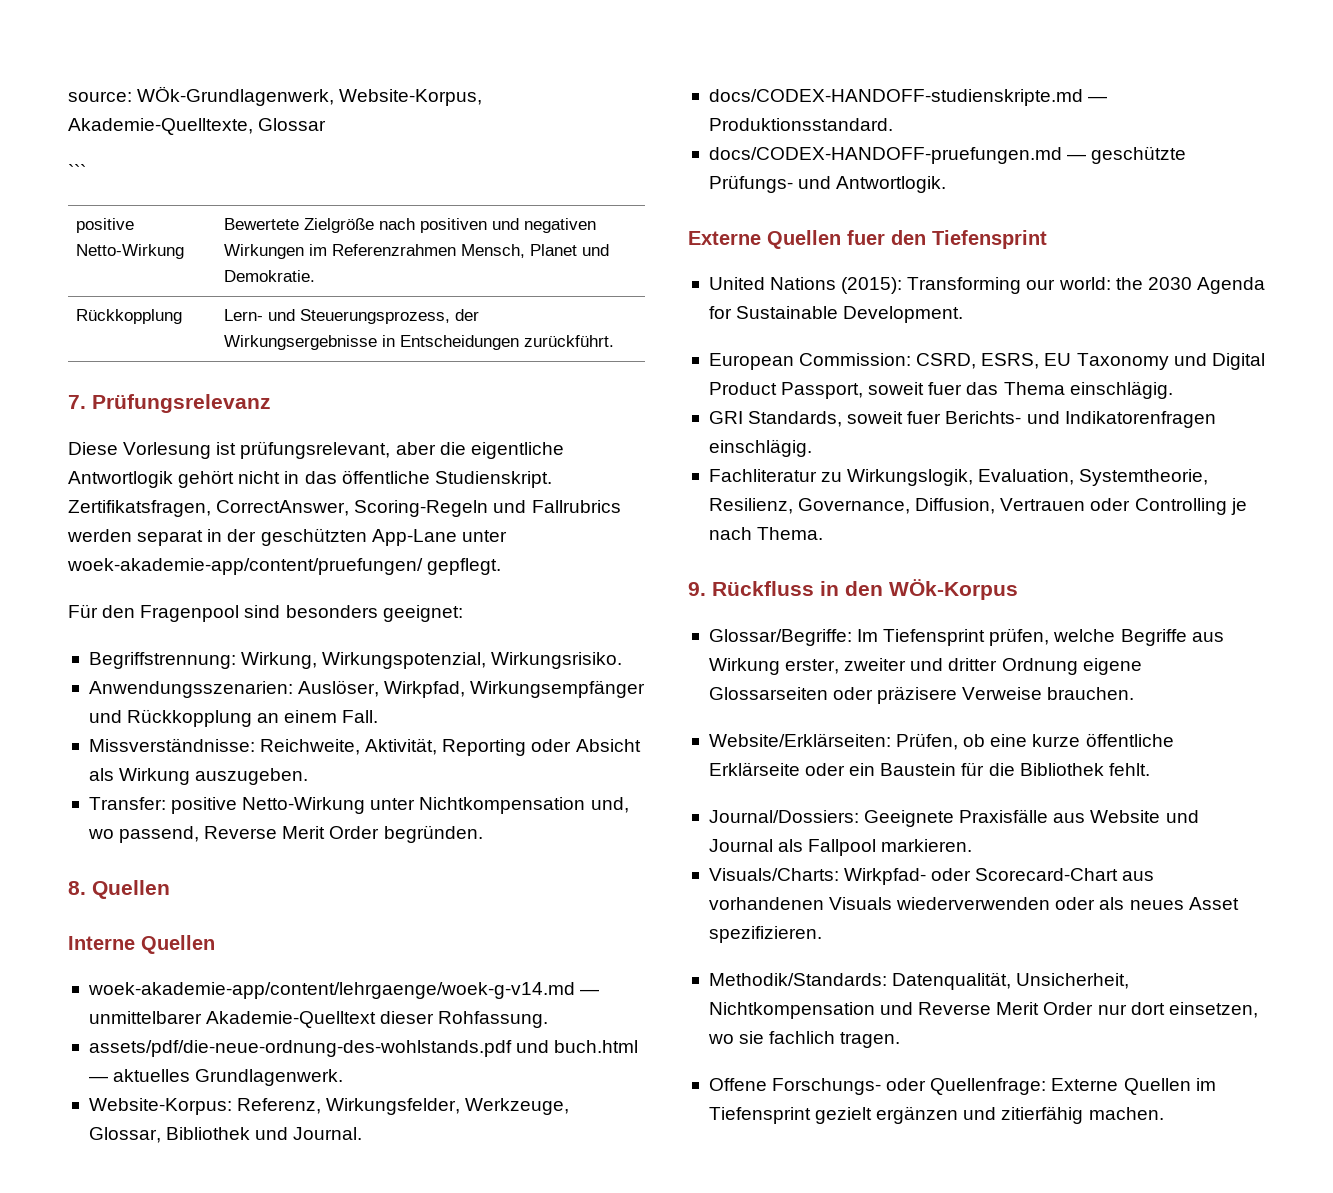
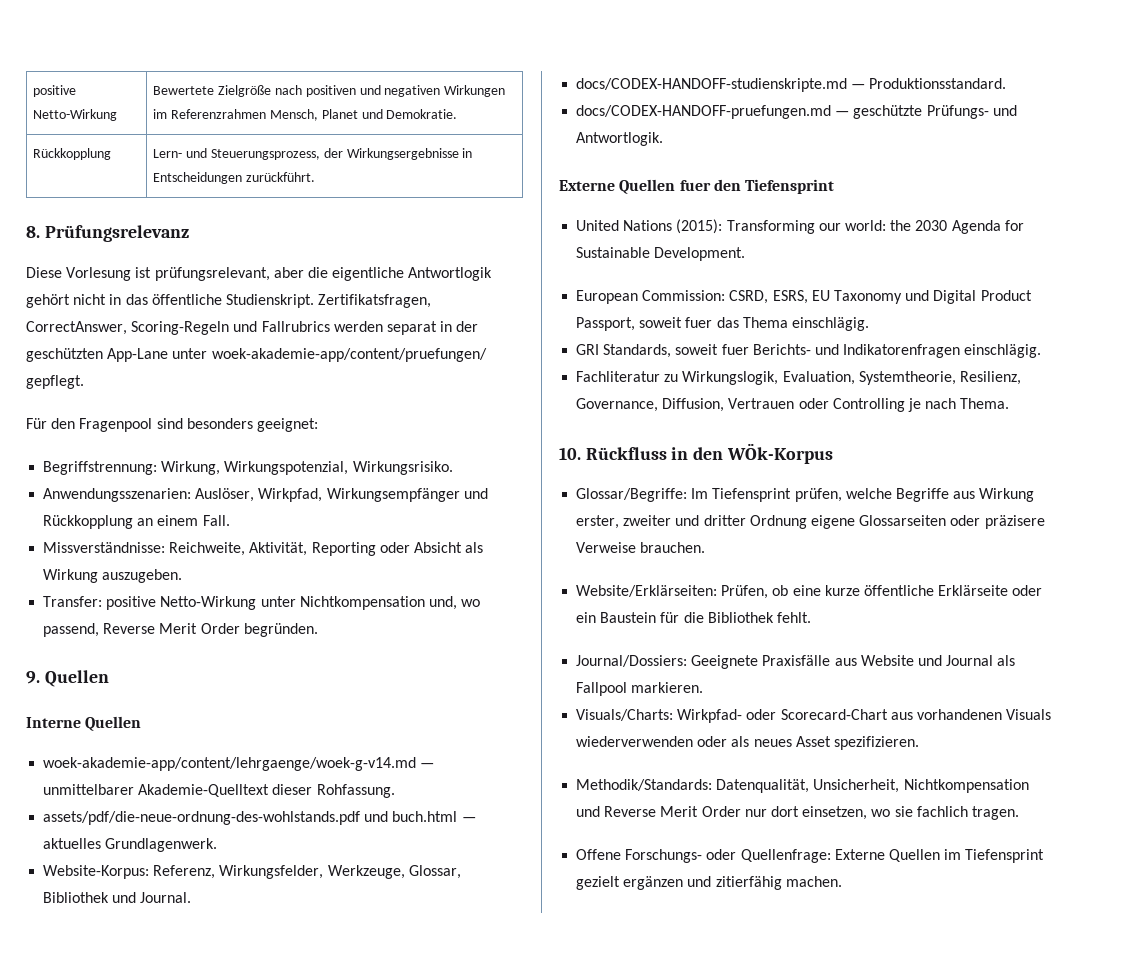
[68,86,483,106] [68,118,327,135] [68,164,86,178] source: WÖk-Grundlagenwerk, Website-Korpus, Akademie-Quelltexte, Glossar // ``` // -> (33, 91) none
[68,395,86,409] 7. -> [26,226,40,238] 8.
[68,881,86,895] 8. -> [26,671,40,684] 9.
[688,582,706,596] 9. -> [559,447,581,460] 10.

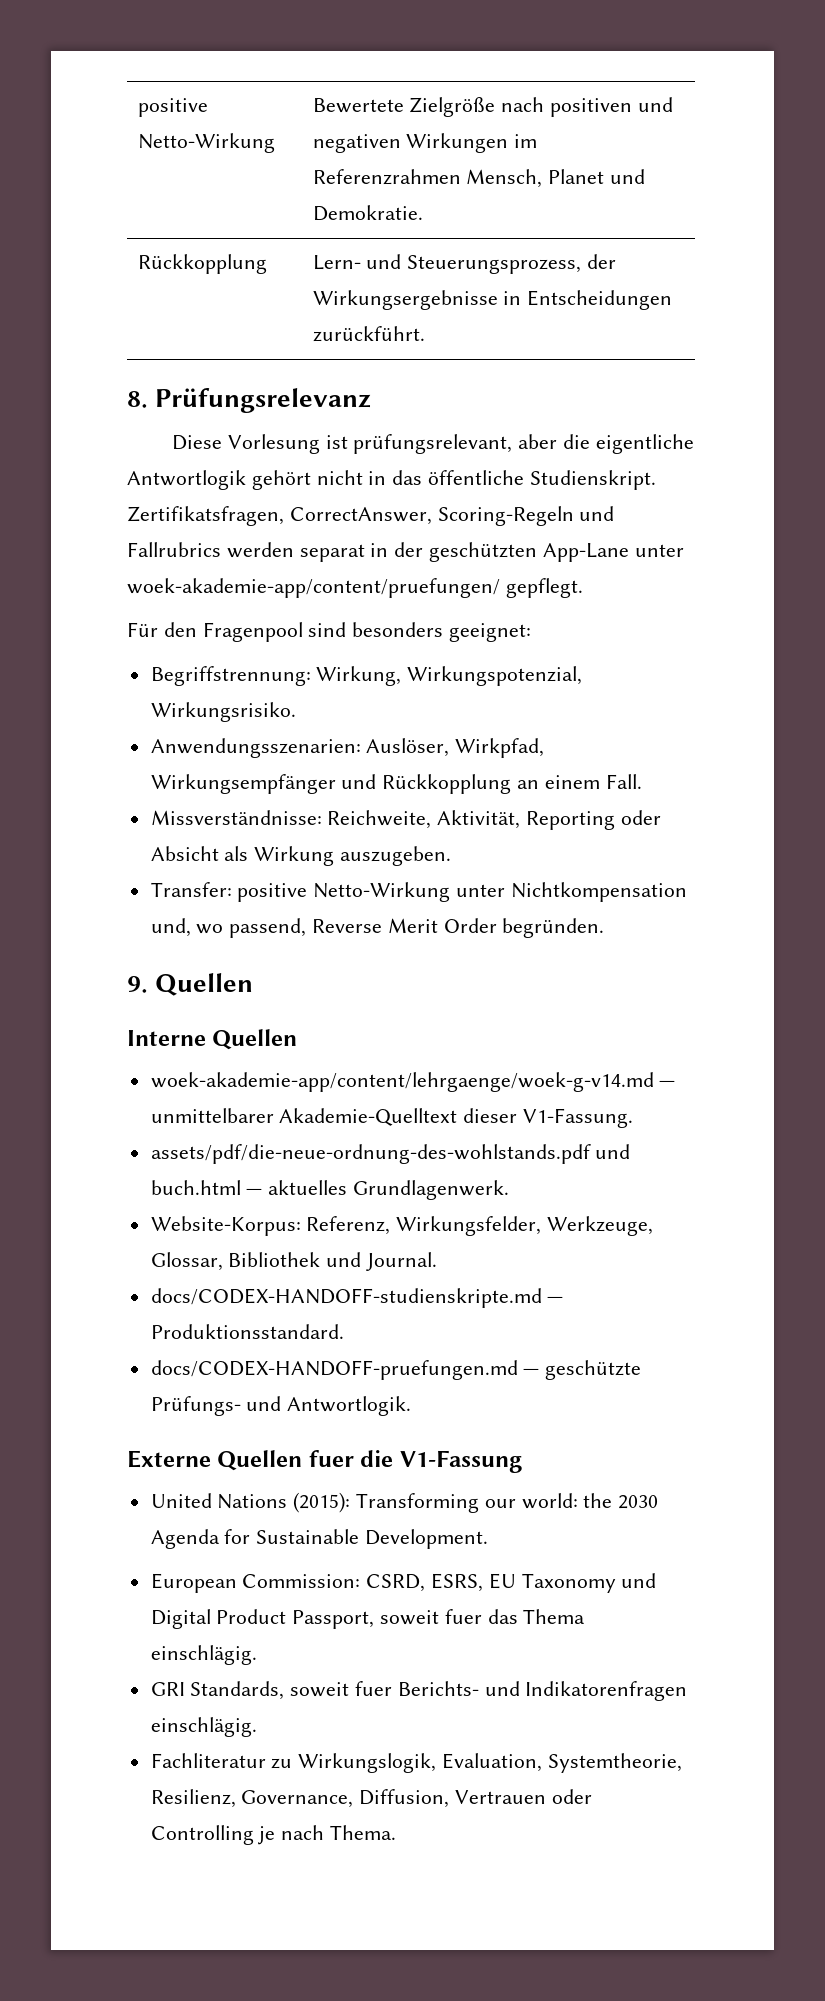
[316,784,395,798] Rohfassung. -> [523,1108,634,1128] V1-Fassung.
[713,179,835,194] den Tiefensprint -> [360,1450,522,1473] die V1-Fassung
[559,443,833,464] [576,488,1035,502] [576,515,1045,529] [576,542,706,553] [576,585,1043,599] [576,612,811,623] [576,655,1016,669] [576,682,704,696] [576,709,1052,723] [576,736,919,750] [576,779,1029,793] [576,806,1019,820] [576,849,1045,863] [576,876,842,890] // 10. Rückfluss in den WÖk-Korpus // Glossar/Begriffe: Im Tiefensprint prüfen, welche Begriffe aus Wirkung erster, zweiter und dritter Ordnung eigene Glossarseiten oder präzisere Verweise brauchen. // Website/Erklärseiten: Prüfen, ob eine kurze öffentliche Erklärseite oder ein Baustein für die Bibliothek fehlt. // Journal/Dossiers: Geeignete Praxisfälle aus Website und Journal als Fallpool markieren. // Visuals/Charts: Wirkpfad- oder Scorecard-Chart aus vorhandenen Visuals wiederverwenden oder als neues Asset spezifizieren. // Methodik/Standards: Datenqualität, Unsicherheit, Nichtkompensation und Reverse Merit Order nur dort einsetzen, wo sie fachlich tragen. // Offene Forschungs- oder Quellenfrage: Externe Quellen im Tiefensprint gezielt ergänzen und zitierfähig machen. -> (397, 1832) none

